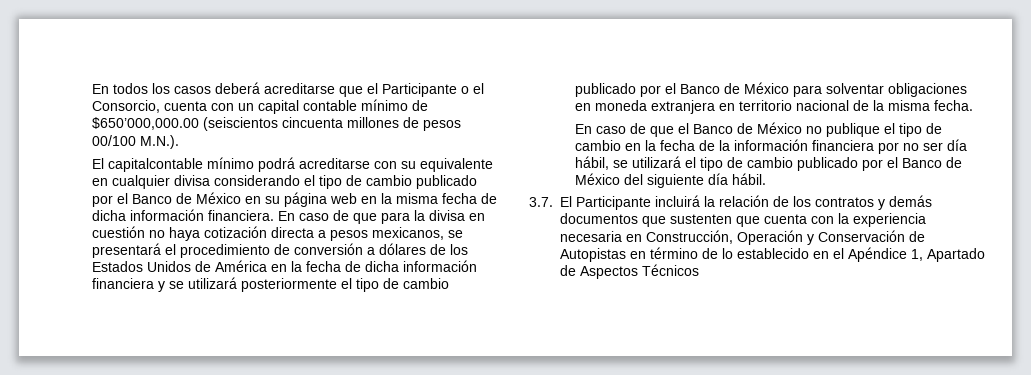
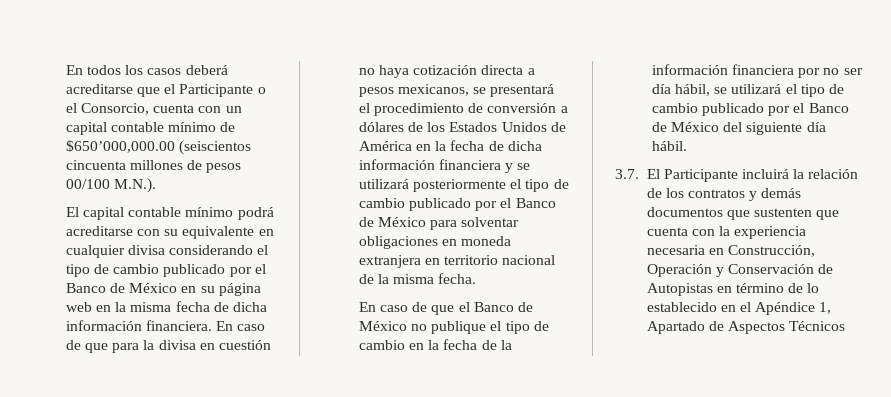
[108,158,204,172] capitalcontable -> [83,207,182,220] capital contable

